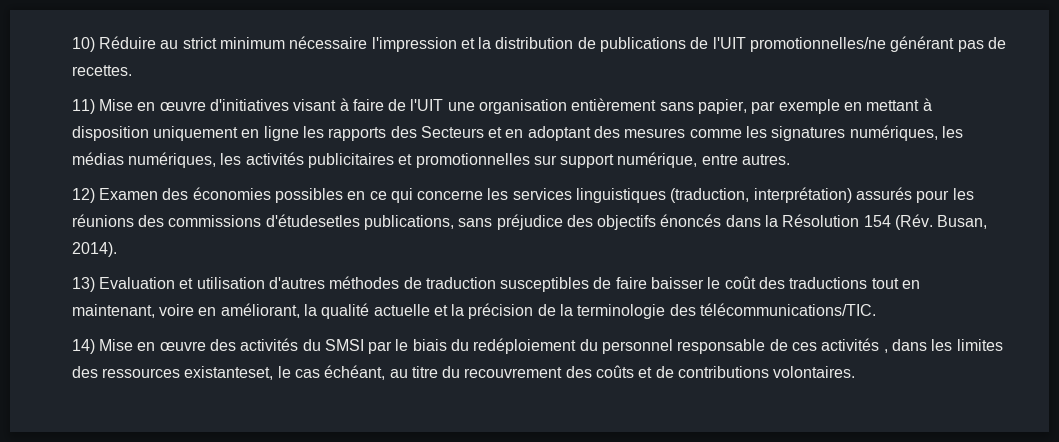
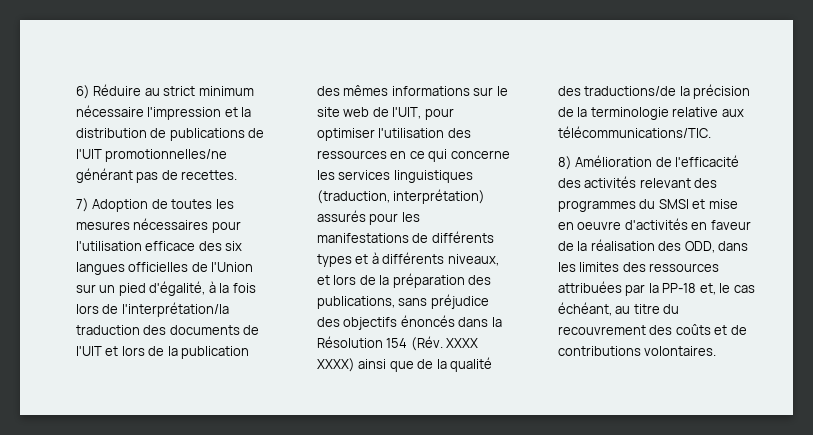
[71,37,95,52] 10) -> [75,85,90,99] 6)
[71,98,932,114] [71,125,964,141] [71,152,791,168] [71,187,343,203] 11) Mise en œuvre d'initiatives visant à faire de l'UIT une organisation entièrement sans papier, par exemple en mettant à disposition uniquement en ligne les rapports des Secteurs et en adoptant des mesures comme les signatures numériques, les médias numériques, les activités publicitaires et promotionnelles sur support numérique, entre autres. // 12) Examen des économies possibles -> [75,198,234,212] [75,218,241,233] [75,241,243,251] [75,262,254,275] [75,281,256,296] [75,302,229,317] [75,325,260,335] [75,346,250,359] [316,85,508,96] [316,107,454,120] [316,128,471,141] [316,150,387,159] 7) Adoption de toutes les mesures nécessaires pour l'utilisation efficace des six langues officielles de l'Union sur un pied d'égalité, à la fois lors de l'interprétation/la traduction des documents de l'UIT et lors de la publication des mêmes informations sur le site web de l'UIT, pour optimiser l'utilisation des ressources
[71,214,360,227] réunions des commissions d'étudesetles -> [316,231,494,243] [316,252,499,267] [316,273,492,288] manifestations de différents types et à différents niveaux, et lors de la préparation des
[937,215,988,229] [71,242,117,257] [71,276,921,292] [71,303,448,319] Busan, 2014). // 13) Evaluation et utilisation d'autres méthodes de traduction susceptibles de faire baisser le coût des traductions tout en maintenant, voire en améliorant, la qualité actuelle et -> [446,338,479,348] [316,357,493,372] [557,86,677,96] XXXX XXXX) ainsi que de la qualité des traductions/de
[669,304,696,316] des -> [672,107,744,117] relative aux
[71,338,888,354] 14) Mise en œuvre des activités du SMSI par le biais du redéploiement du personnel responsable de ces activités , -> [557,155,740,170] [557,176,718,188] [557,199,738,212] [557,218,751,230] [557,239,715,253] 8) Amélioration de l'efficacité des activités relevant des programmes du SMSI et mise en oeuvre d'activités en faveur de la réalisation des ODD,
[184,366,274,380] existanteset, -> [557,281,716,296] attribuées par la PP-18 et,

